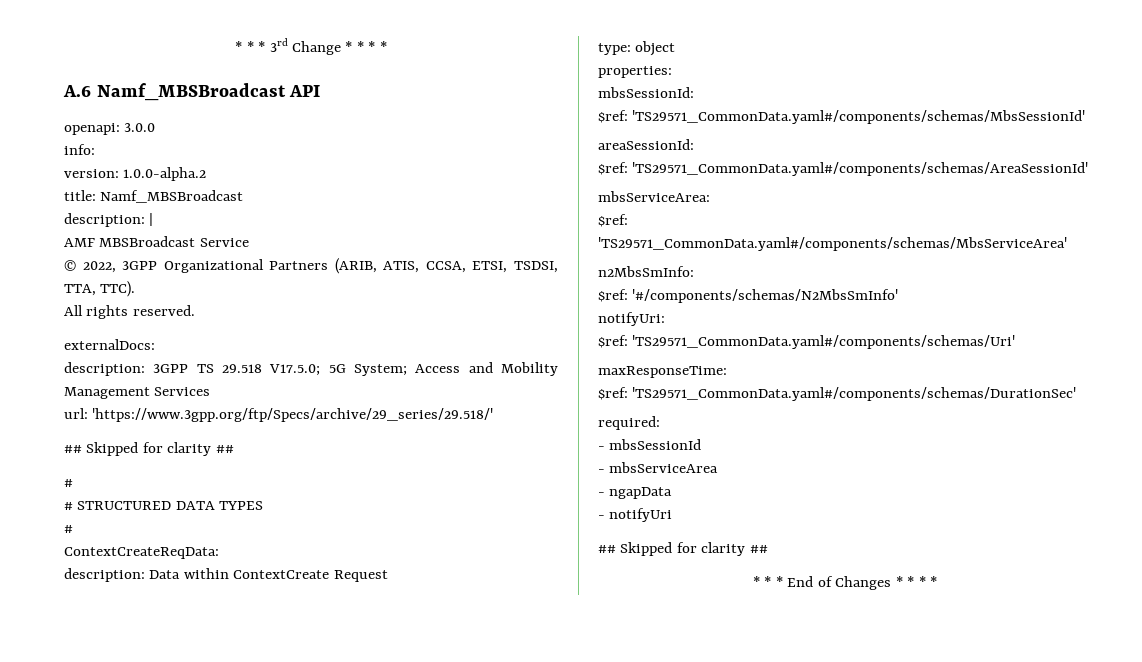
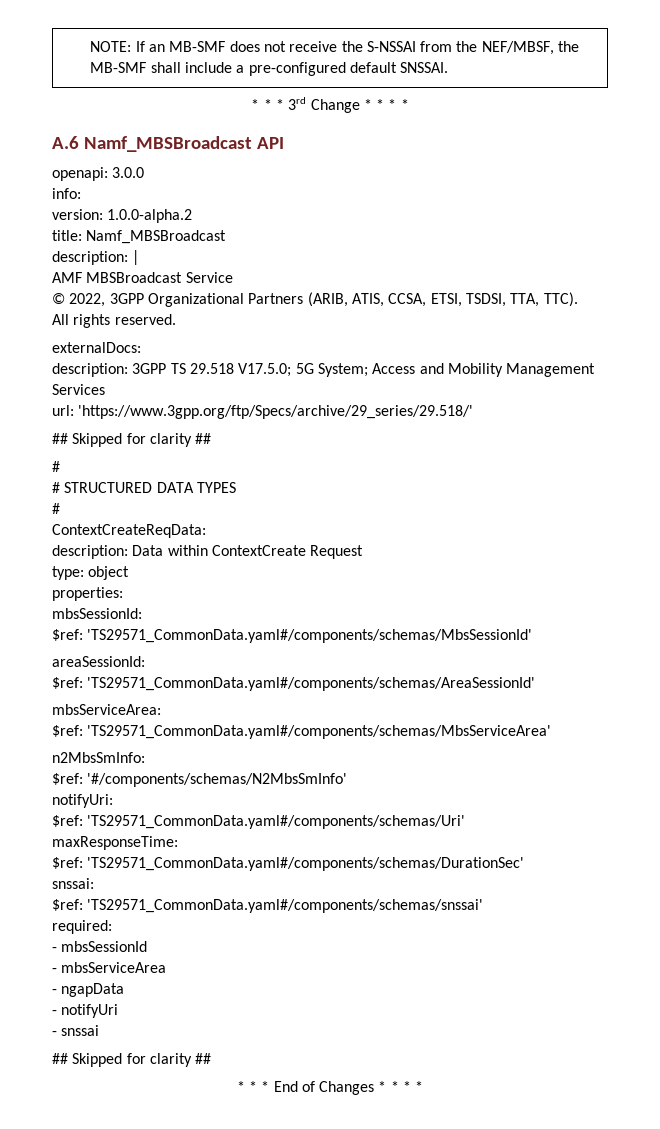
(235, 46) none -> [90,41,580,55] [90,62,449,76] NOTE: If an MB-SMF does not receive the S-NSSAI from the NEF/MBSF, the MB-SMF shall include a pre-configured default SNSSAI. //
(1077, 394) none -> [52,878,94,889] [52,899,484,913] // snssai: // $ref: 'TS29571_CommonData.yaml#/components/schemas/snssai'
(673, 515) none -> [52,1025,100,1036] // - snssai

